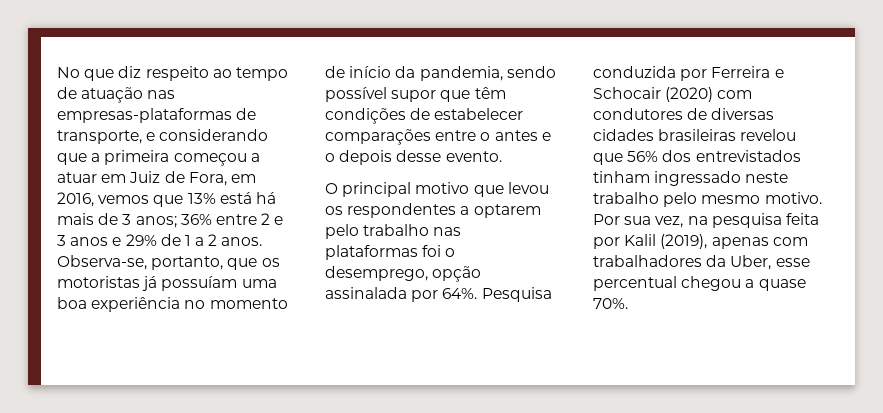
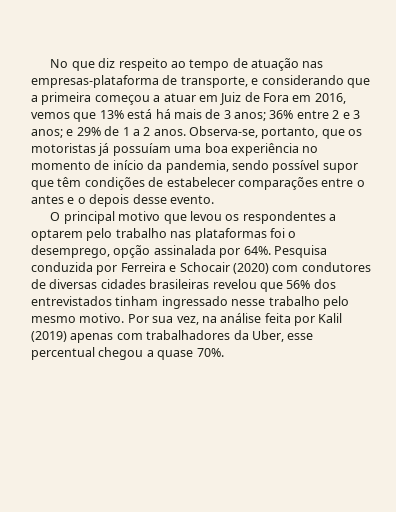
[57,108,232,123] empresas-plataformas -> [31,75,159,88] empresas-plataforma
[188,172,227,186] Fora, -> [263,93,289,102] Fora
[70,237,109,246] anos -> [31,129,63,138] anos;
[745,172,789,183] neste -> [231,299,266,306] nesse
[711,213,782,228] pesquisa -> [220,313,262,323] análise
[660,234,708,249] (2019), -> [31,331,67,342] (2019)

